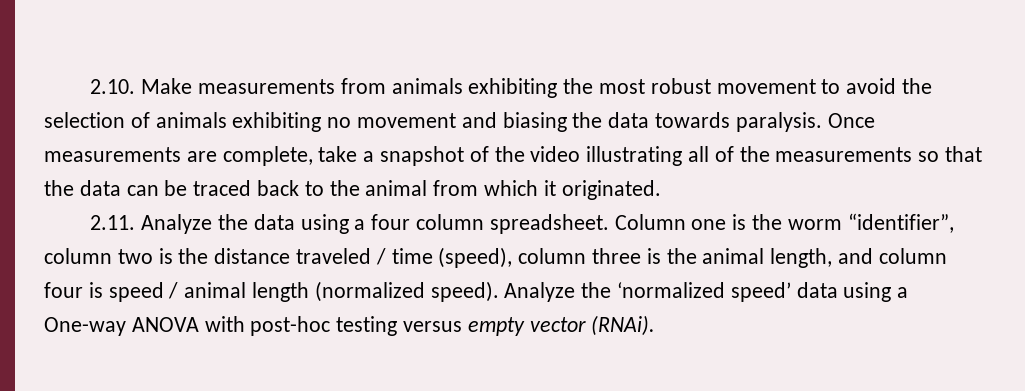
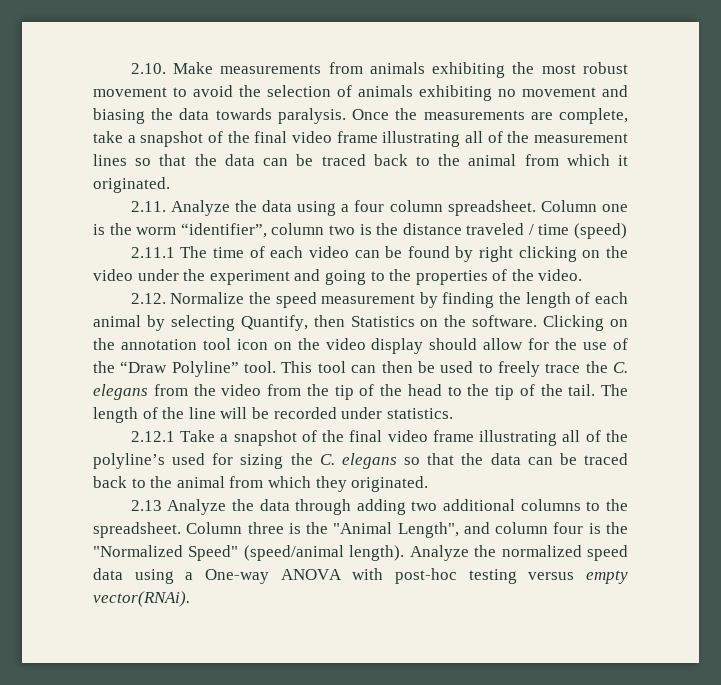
(875, 120) none -> [395,108,418,120] the
[530,146,913,166] video illustrating all of the measurements -> [254,131,628,147] [93,154,127,166] final video frame illustrating all of the measurement lines
[438,247,587,268] (speed), column -> [574,223,628,239] [130,246,628,262] [93,269,583,285] [130,292,628,308] [93,315,628,331] [93,338,628,354] [93,361,628,377] [93,384,628,400] [93,407,453,423] [130,430,629,446] [93,453,628,469] [93,476,429,492] [130,499,628,515] [93,522,243,538] (speed) // 2.11.1 The time of each video can be found by right clicking on the video under the experiment and going to the properties of the video. // 2.12. Normalize the speed measurement by finding the length of each animal by selecting Quantify, then Statistics on the software. Clicking on the annotation tool icon on the video display should allow for the use of the “Draw Polyline” tool. This tool can then be used to freely trace the C. elegans from the video from the tip of the head to the tip of the tail. The length of the line will be recorded under statistics. // 2.12.1 Take a snapshot of the final video frame illustrating all of the polyline’s used for sizing the C. elegans so that the data can be traced back to the animal from which they originated. // 2.13 Analyze the data through adding two additional columns to the spreadsheet. Column
[702,248,833,268] animal length, -> [333,522,459,538] "Animal Length",
[108,281,791,302] speed / animal length (normalized speed). Analyze the ‘normalized speed’ -> [605,522,628,534] [93,545,628,561] the "Normalized Speed" (speed/animal length). Analyze the normalized speed
[529,315,656,336] vector (RNAi). -> [93,591,190,607] vector(RNAi).

